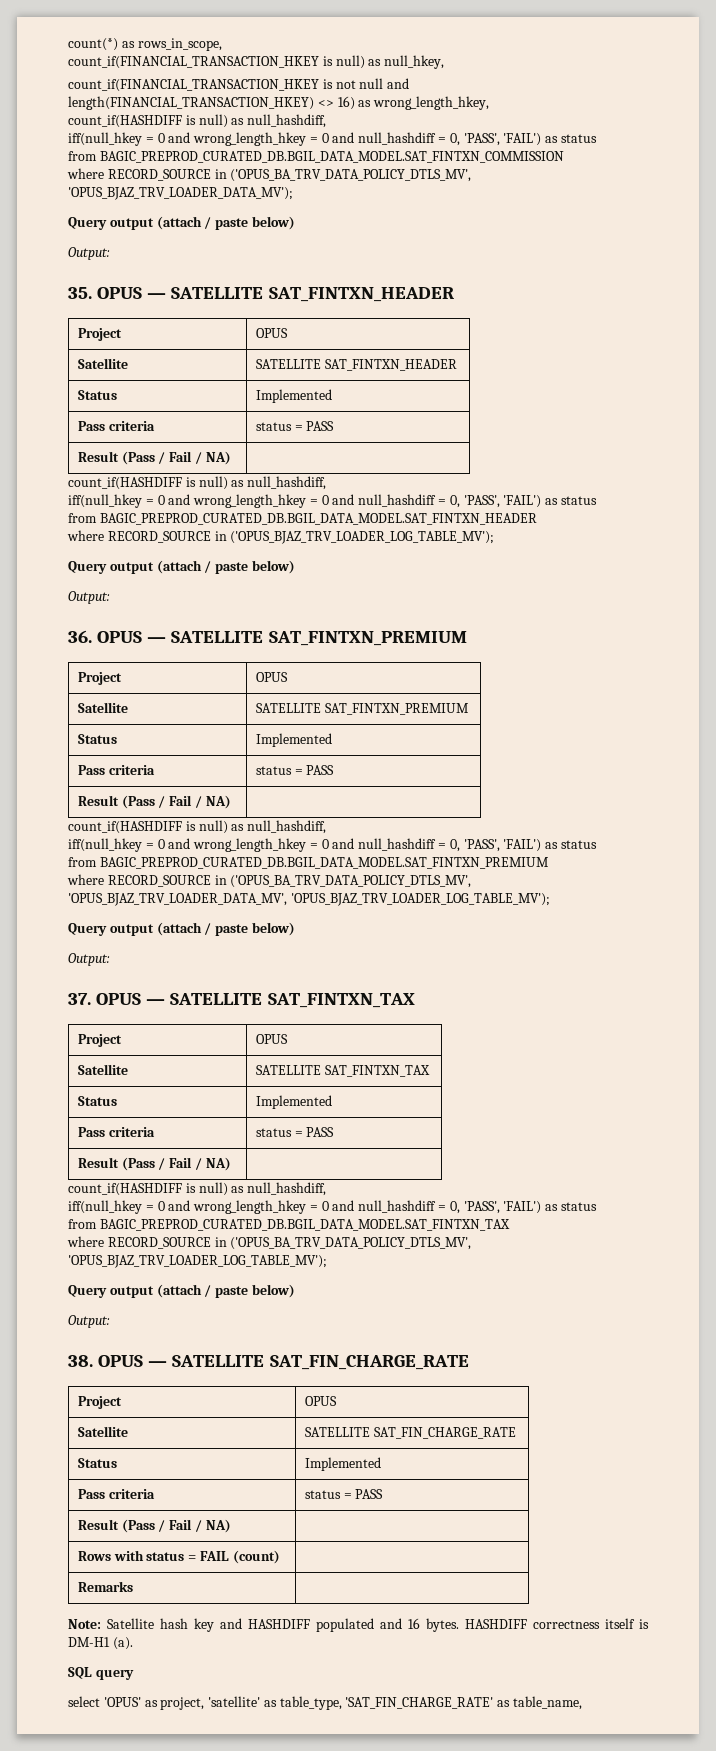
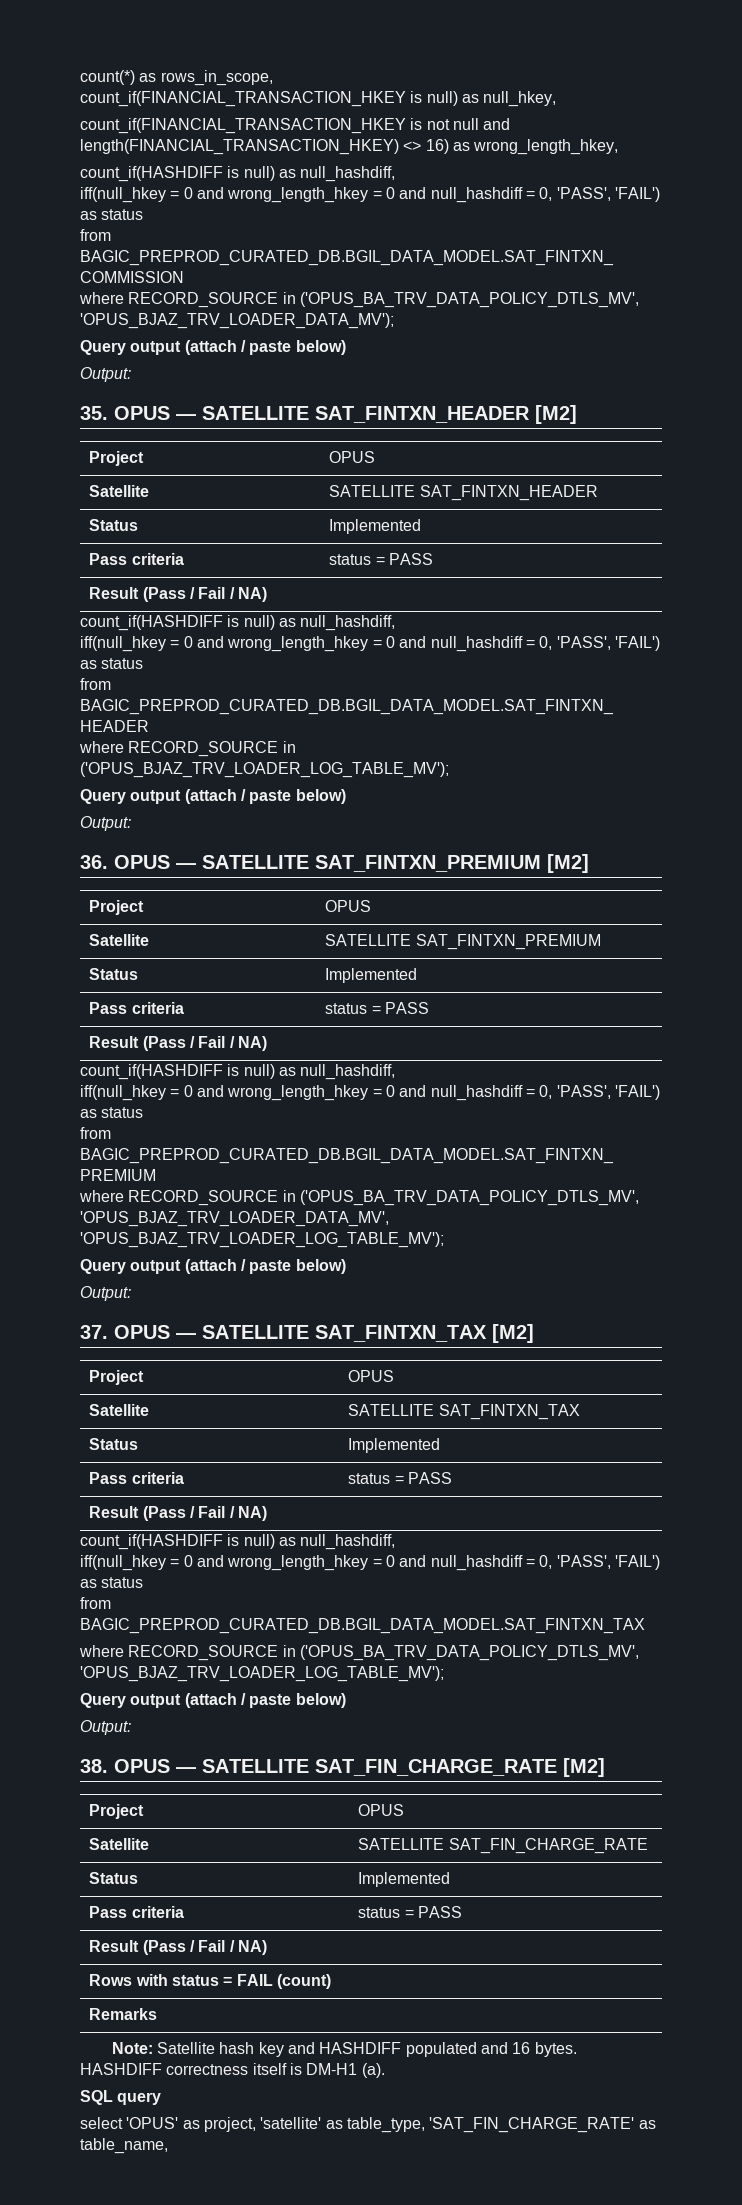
(454, 294) none -> [535,405,577,424] [M2]
(467, 638) none -> [547,854,589,873] [M2]
(415, 1000) none -> [492,1324,534,1343] [M2]
(469, 1362) none -> [563,1758,605,1777] [M2]

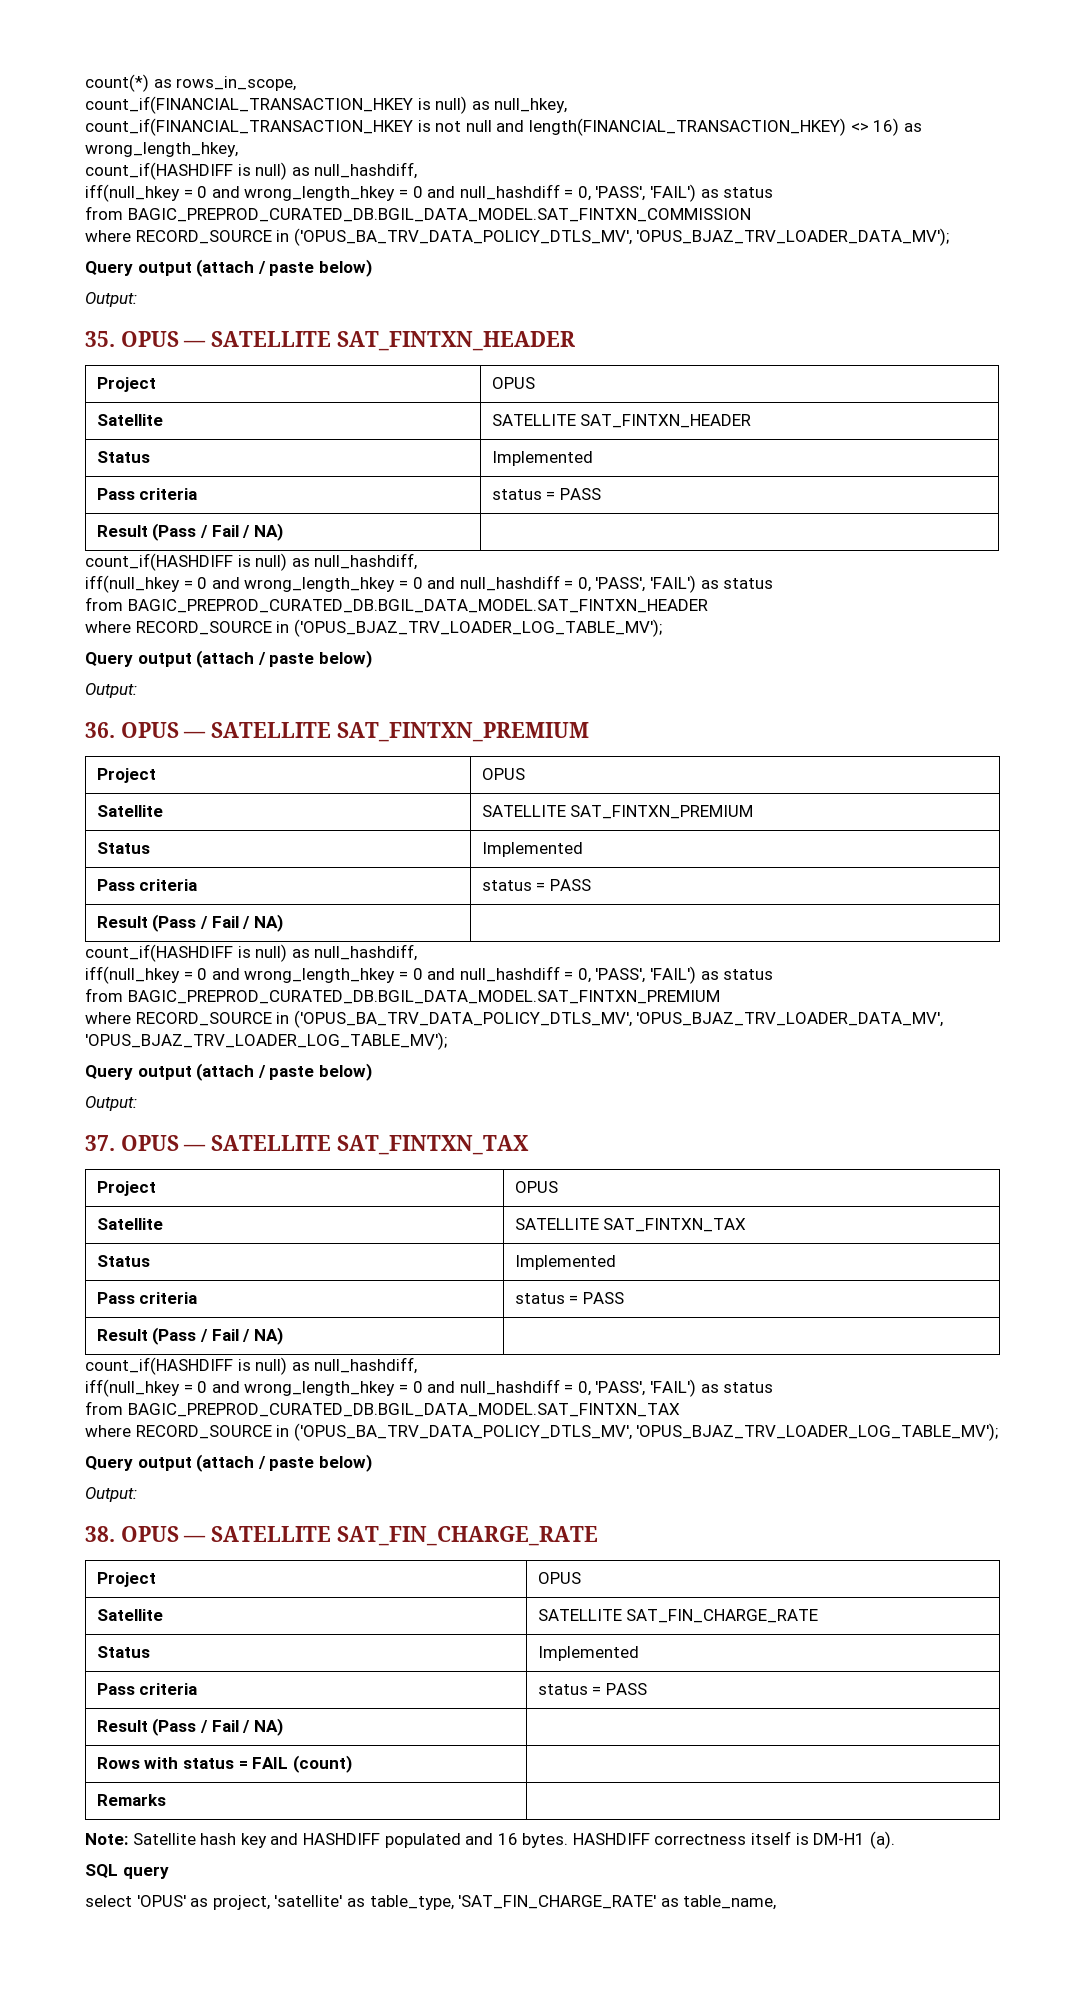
[535,405,577,424] [M2] -> (575, 341) none
[547,854,589,873] [M2] -> (589, 732) none
[492,1324,534,1343] [M2] -> (529, 1145) none
[563,1758,605,1777] [M2] -> (598, 1536) none

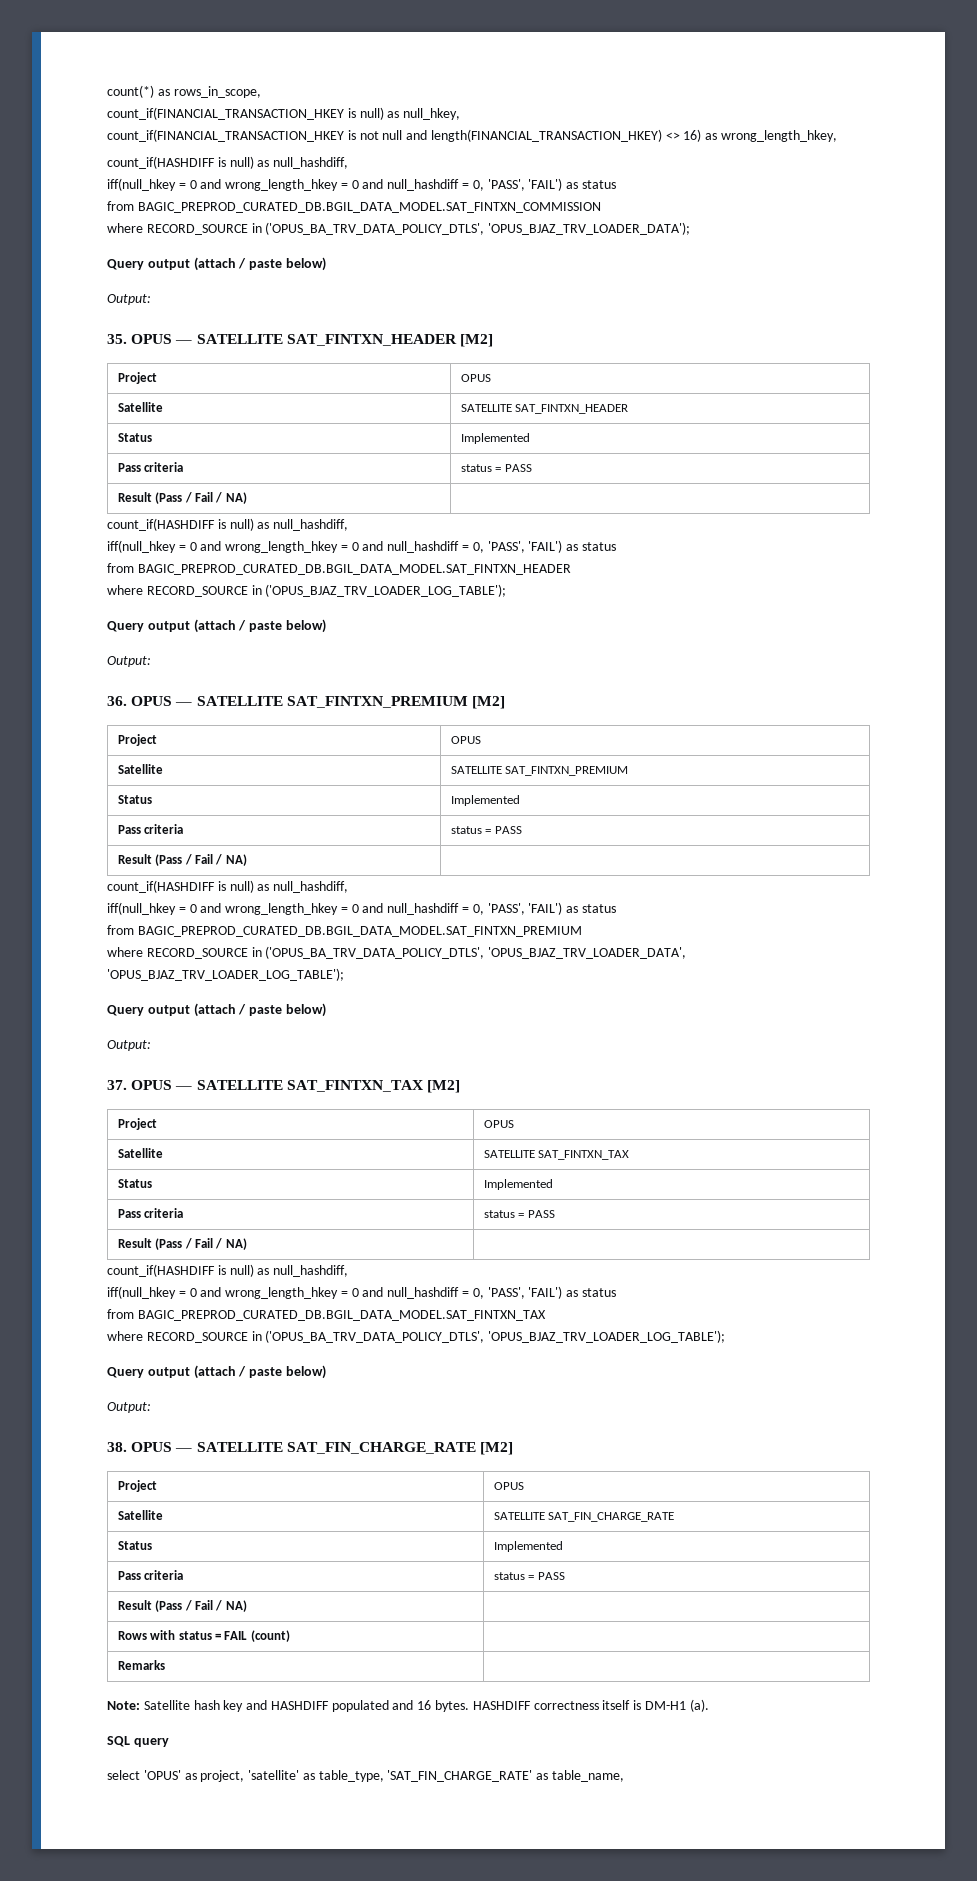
[293,228,950,246] ('OPUS_BA_TRV_DATA_POLICY_DTLS_MV', 'OPUS_BJAZ_TRV_LOADER_DATA_MV'); -> [265,222,691,235] ('OPUS_BA_TRV_DATA_POLICY_DTLS', 'OPUS_BJAZ_TRV_LOADER_DATA');
(575, 341) none -> [459,334,493,347] [M2]
[293,619,662,637] ('OPUS_BJAZ_TRV_LOADER_LOG_TABLE_MV'); -> [265,584,507,597] ('OPUS_BJAZ_TRV_LOADER_LOG_TABLE');
(589, 732) none -> [471,696,505,709] [M2]
[293,1010,944,1028] [85,1032,447,1050] ('OPUS_BA_TRV_DATA_POLICY_DTLS_MV', 'OPUS_BJAZ_TRV_LOADER_DATA_MV', 'OPUS_BJAZ_TRV_LOADER_LOG_TABLE_MV'); -> [265,946,687,959] [107,968,344,981] ('OPUS_BA_TRV_DATA_POLICY_DTLS', 'OPUS_BJAZ_TRV_LOADER_DATA', 'OPUS_BJAZ_TRV_LOADER_LOG_TABLE');
(529, 1145) none -> [426,1080,460,1093] [M2]
[293,1423,999,1441] ('OPUS_BA_TRV_DATA_POLICY_DTLS_MV', 'OPUS_BJAZ_TRV_LOADER_LOG_TABLE_MV'); -> [265,1330,726,1343] ('OPUS_BA_TRV_DATA_POLICY_DTLS', 'OPUS_BJAZ_TRV_LOADER_LOG_TABLE');
(598, 1536) none -> [479,1442,513,1455] [M2]

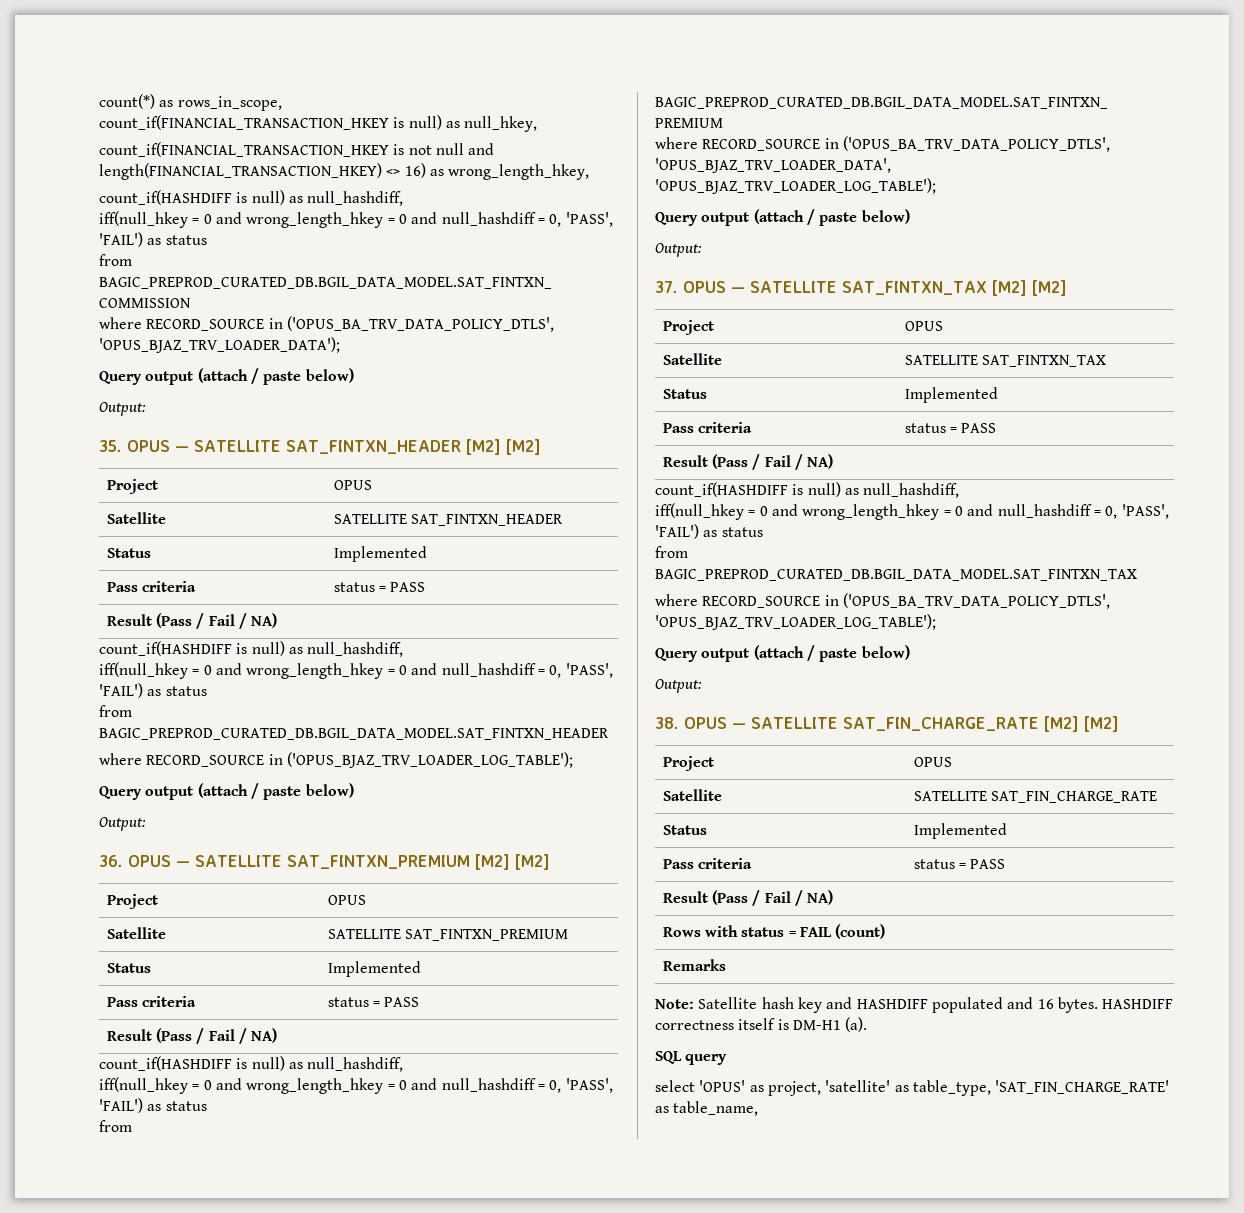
(493, 340) none -> [506,439,541,455] [M2]
(505, 702) none -> [515,854,550,870] [M2]
(460, 1086) none -> [1031,280,1067,296] [M2]
(513, 1448) none -> [1084,716,1119,732] [M2]

